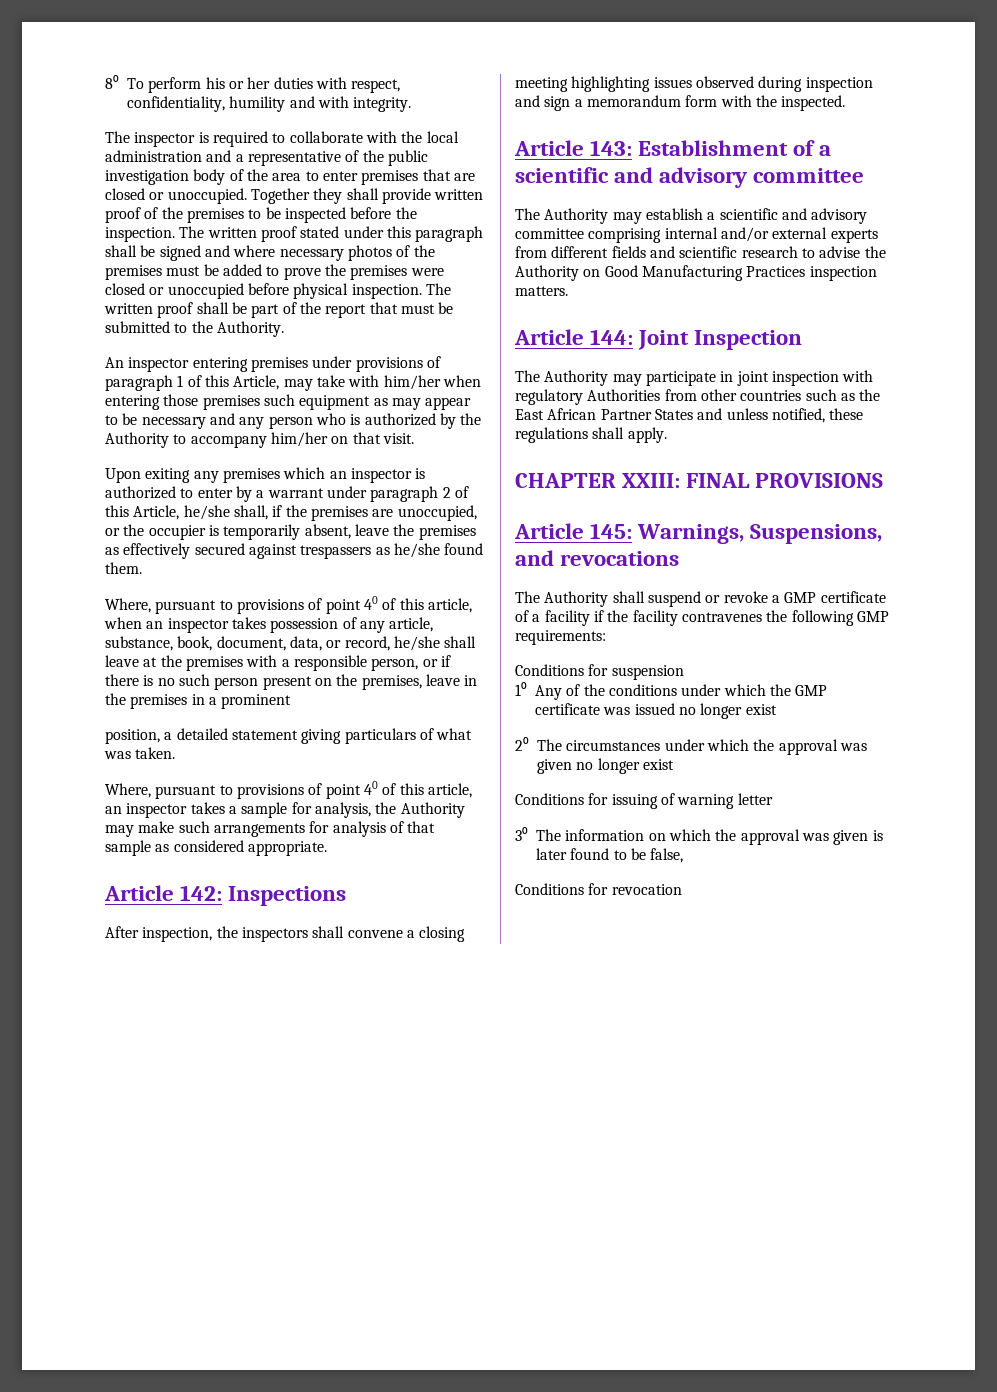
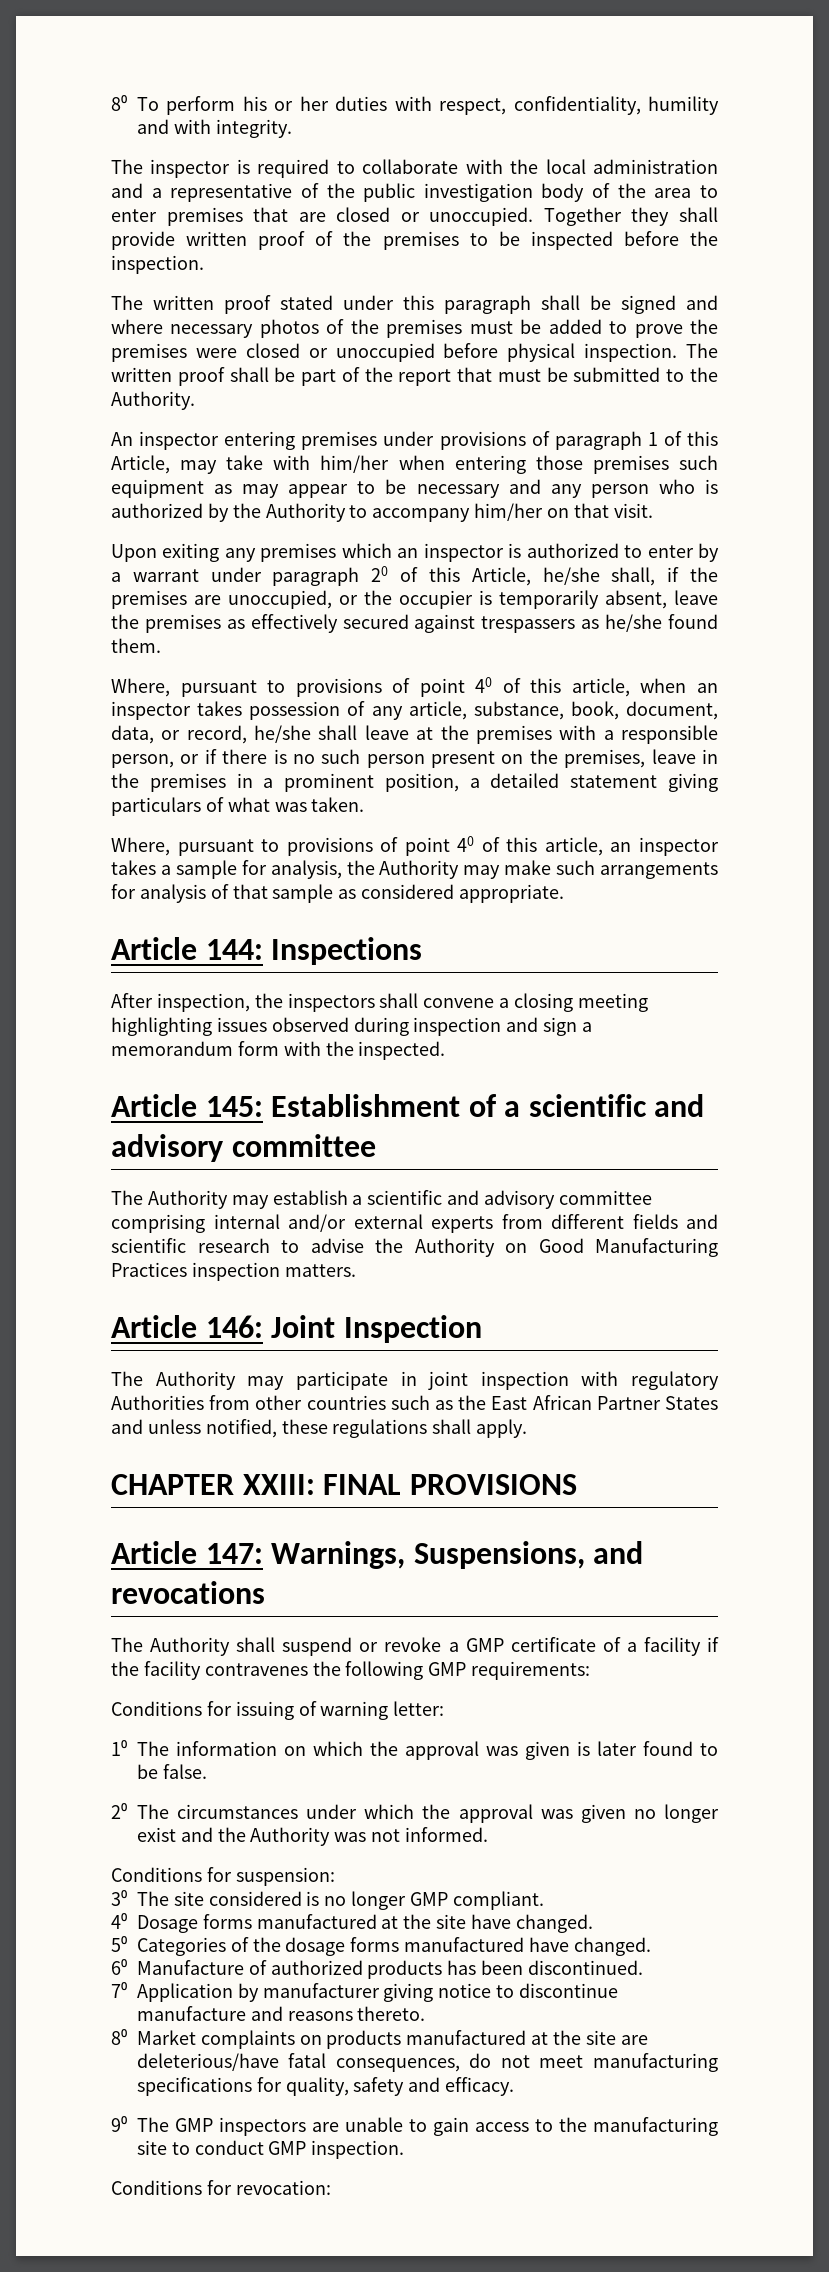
(175, 234) none -> (204, 264) //
[442,487,451,498] 2 -> [371,566,389,582] 20
(292, 701) // -> (375, 782) none
[180,885,223,901] 142: -> [205,939,263,960] 144:
[590,140,633,156] 143: -> [205,1096,263,1117] 145:
[590,329,634,345] 144: -> [205,1315,263,1338] 146:
[590,523,633,539] 145: -> [205,1543,263,1564] 147:
[515,664,684,680] [515,682,828,700] [535,703,777,719] [515,737,867,755] [537,758,674,774] // Conditions for suspension // 1⁰ Any of the conditions under which the GMP certificate was issued no longer exist // 2⁰ The circumstances under which the approval was given no longer exist -> (591, 1670) none
[737,793,773,805] [515,827,528,841] letter // 3⁰ -> [393,1701,445,1716] [111,1740,127,1756] letter: // 1⁰
[650,848,684,863] [515,883,682,895] false, // Conditions for revocation -> [162,1764,207,1779] [111,1803,719,1823] [136,1827,489,1846] [111,1867,335,1886] [111,1890,544,1910] [111,1913,593,1933] [111,1936,651,1956] [111,1959,644,1979] [111,1982,619,2002] [136,2006,426,2021] [111,2029,648,2049] [136,2053,718,2072] [136,2077,515,2096] [111,2116,719,2136] [136,2140,405,2159] [111,2180,331,2195] false. // 2⁰ The circumstances under which the approval was given no longer exist and the Authority was not informed. // Conditions for suspension: // 3⁰ The site considered is no longer GMP compliant. // 4⁰ Dosage forms manufactured at the site have changed. // 5⁰ Categories of the dosage forms manufactured have changed. // 6⁰ Manufacture of authorized products has been discontinued. // 7⁰ Application by manufacturer giving notice to discontinue manufacture and reasons thereto. // 8⁰ Market complaints on products manufactured at the site are deleterious/have fatal consequences, do not meet manufacturing specifications for quality, safety and efficacy. // 9⁰ The GMP inspectors are unable to gain access to the manufacturing site to conduct GMP inspection. // Conditions for revocation:

